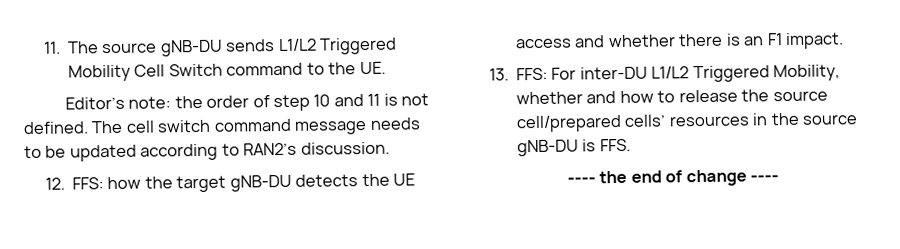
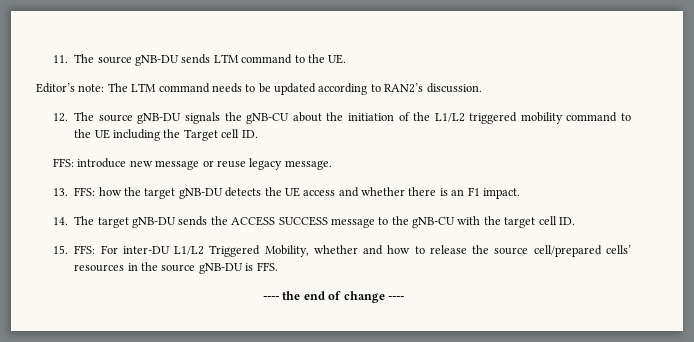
[277,37,398,55] [67,63,223,82] L1/L2 Triggered Mobility Cell Switch -> [213,54,239,63] LTM
[174,93,430,112] [23,118,368,135] the order of step 10 and 11 is not defined. The cell switch command message -> [107,83,210,93] The LTM command
(65, 183) none -> [74,112,631,124] [74,129,258,141] [53,158,332,170] [53,188,69,196] The source gNB-DU signals the gNB-CU about the initiation of the L1/L2 triggered mobility command to the UE including the Target cell ID. // FFS: introduce new message or reuse legacy message. // 13.
[488,68,509,81] 13. -> [53,216,575,228] [53,245,69,254] 14. The target gNB-DU sends the ACCESS SUCCESS message to the gNB-CU with the target cell ID. // 15.

